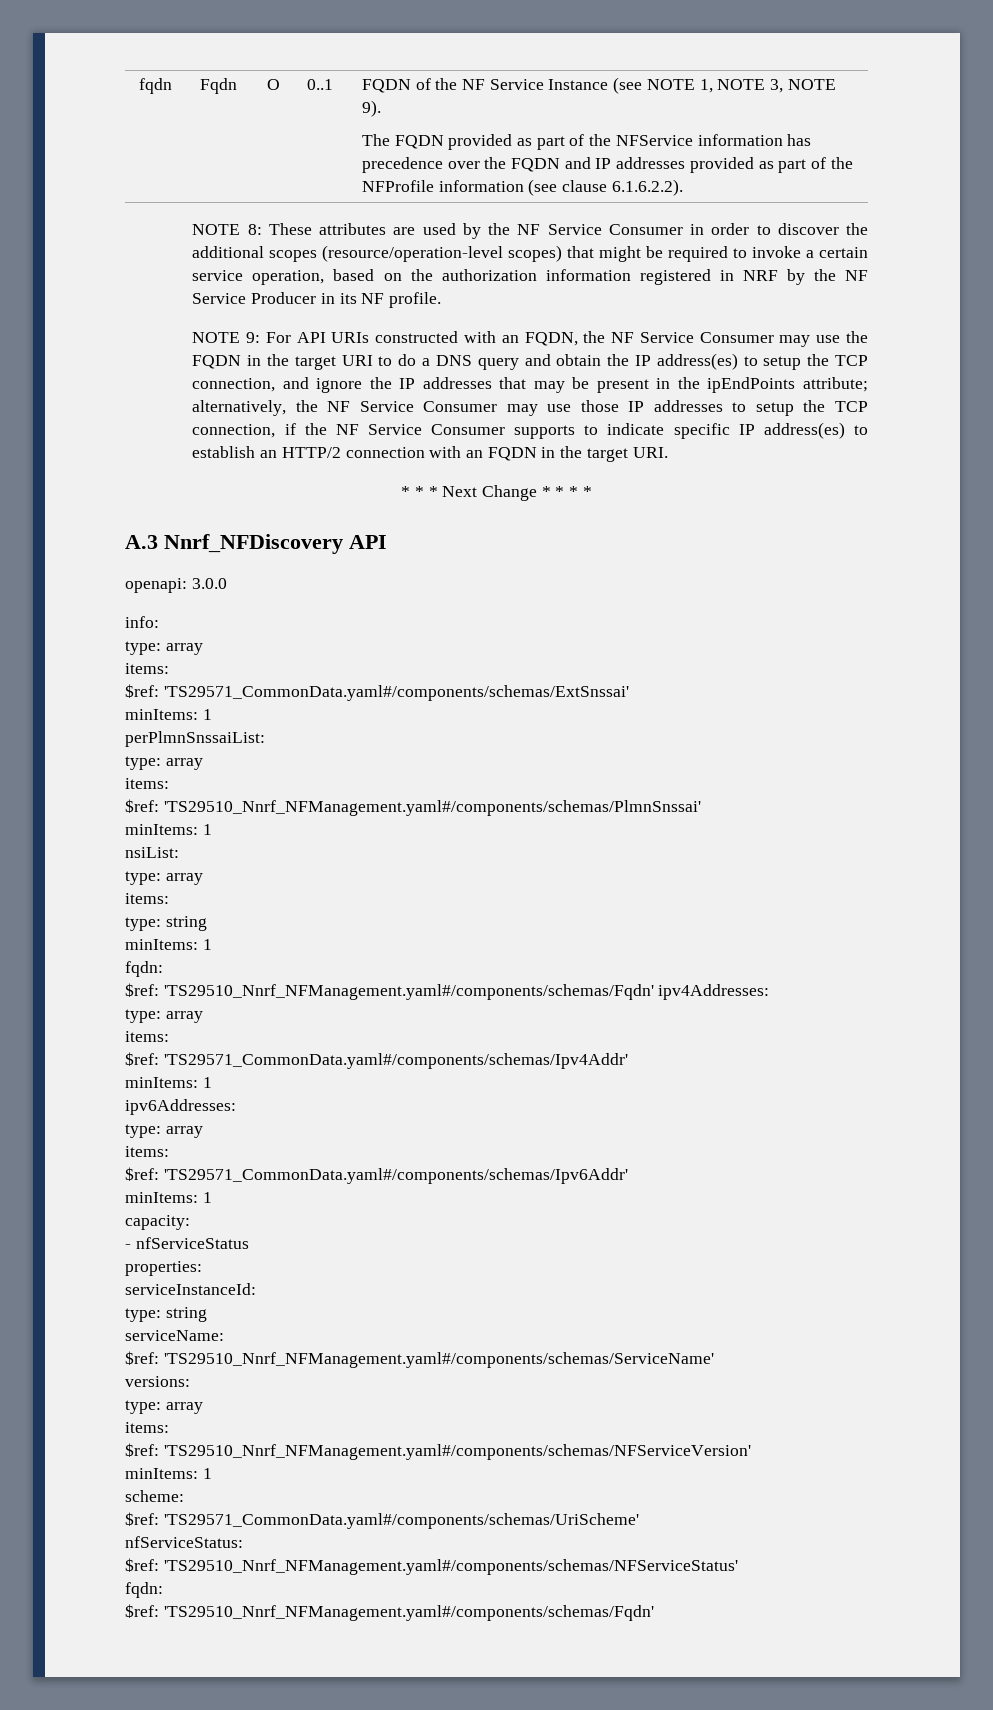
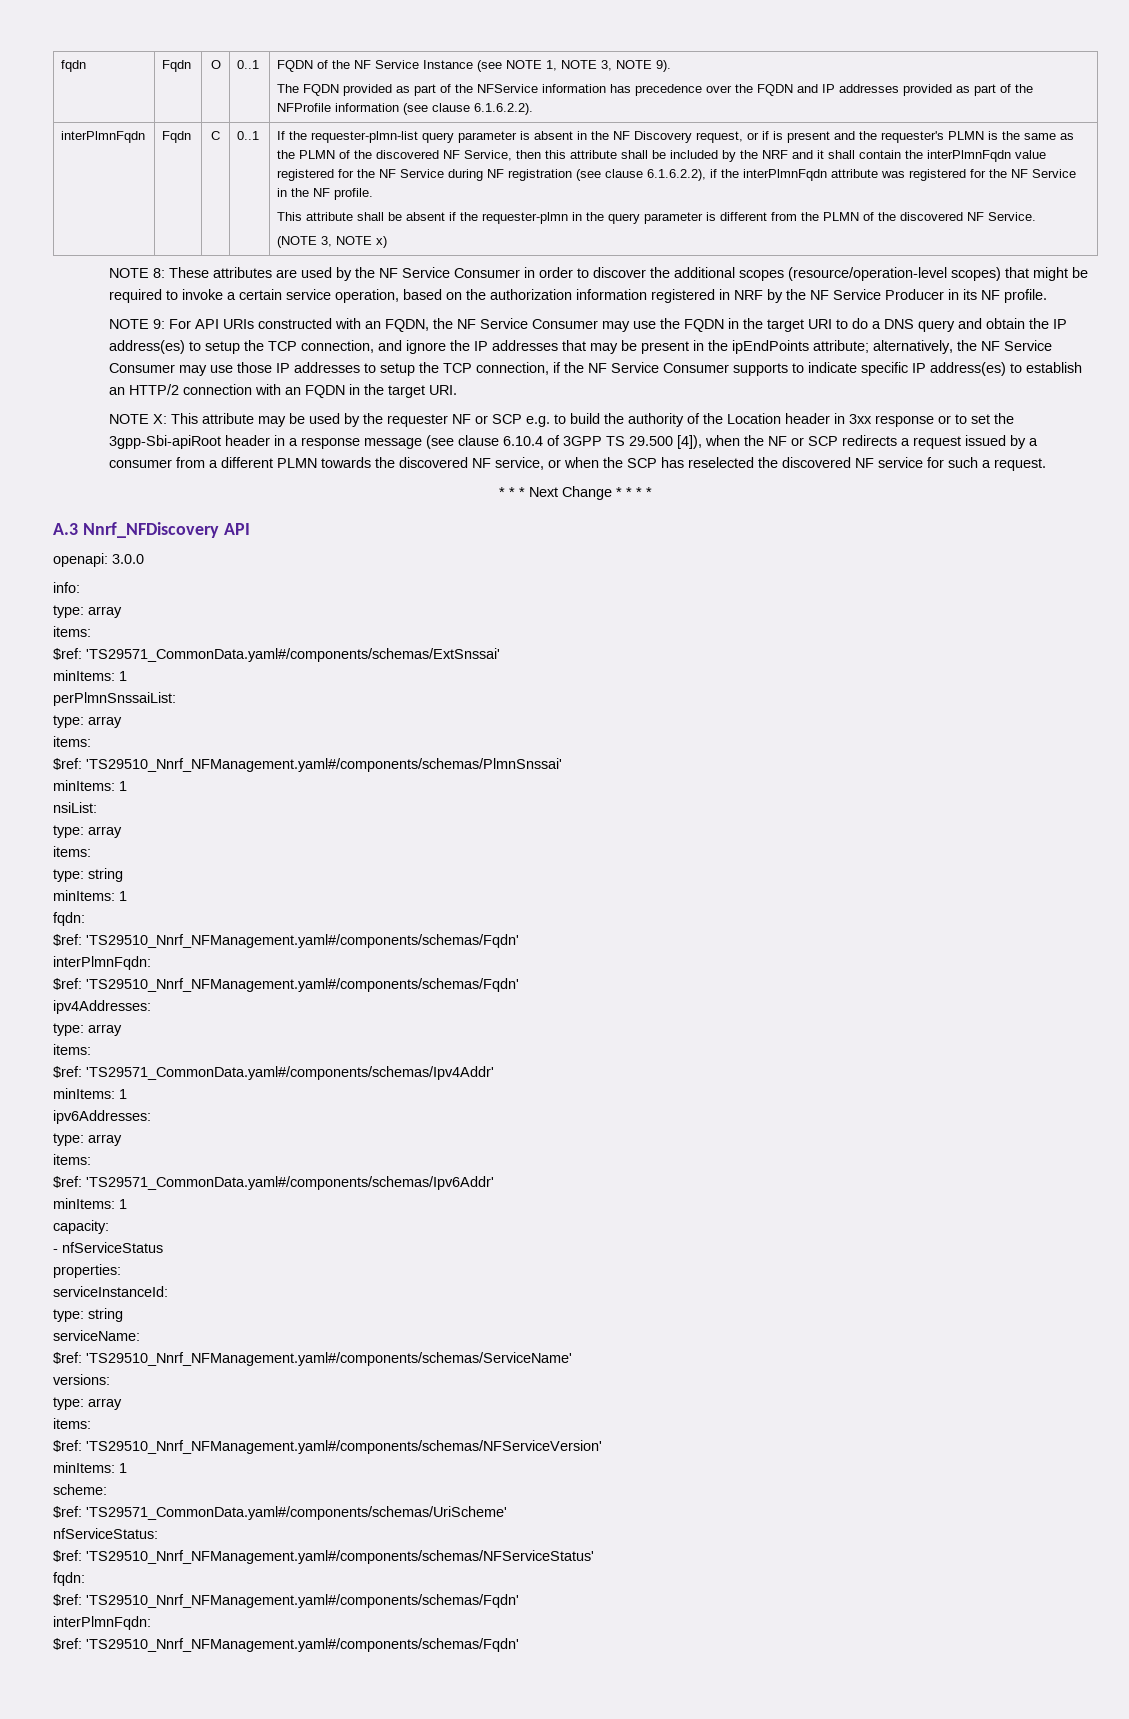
(683, 187) none -> [61,131,146,143] [162,131,192,143] [211,131,220,140] [237,131,260,140] [277,131,1075,143] [277,150,1047,162] [277,169,1077,181] [277,188,374,200] [277,212,1037,224] [277,236,388,248] // interPlmnFqdn | Fqdn | C | 0..1 | If the requester-plmn-list query parameter is absent in the NF Discovery request, or if is present and the requester's PLMN is the same as the PLMN of the discovered NF Service, then this attribute shall be included by the NRF and it shall contain the interPlmnFqdn value registered for the NF Service during NF registration (see clause 6.1.6.2.2), if the interPlmnFqdn attribute was registered for the NF Service in the NF profile. // This attribute shall be absent if the requester-plmn in the query parameter is different from the PLMN of the discovered NF Service. // (NOTE 3, NOTE x)
(668, 452) none -> [108,413,1014,427] [108,435,1038,449] [108,457,1046,471] // NOTE X: This attribute may be used by the requester NF or SCP e.g. to build the authority of the Location header in 3xx response or to set the 3gpp-Sbi-apiRoot header in a response message (see clause 6.10.4 of 3GPP TS 29.500 [4]), when the NF or SCP redirects a request issued by a consumer from a different PLMN towards the discovered NF service, or when the SCP has reselected the discovered NF service for such a request.
(654, 992) none -> [53,956,151,970] [53,978,519,992] // interPlmnFqdn: // $ref: 'TS29510_Nnrf_NFManagement.yaml#/components/schemas/Fqdn' //
(654, 1613) none -> [53,1616,151,1630] [53,1638,519,1652] // interPlmnFqdn: // $ref: 'TS29510_Nnrf_NFManagement.yaml#/components/schemas/Fqdn'

